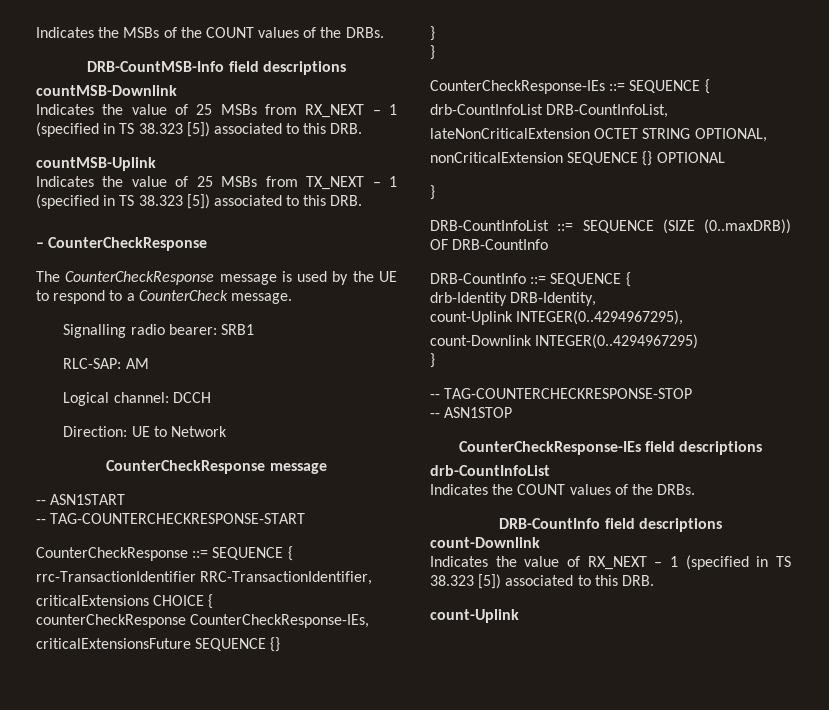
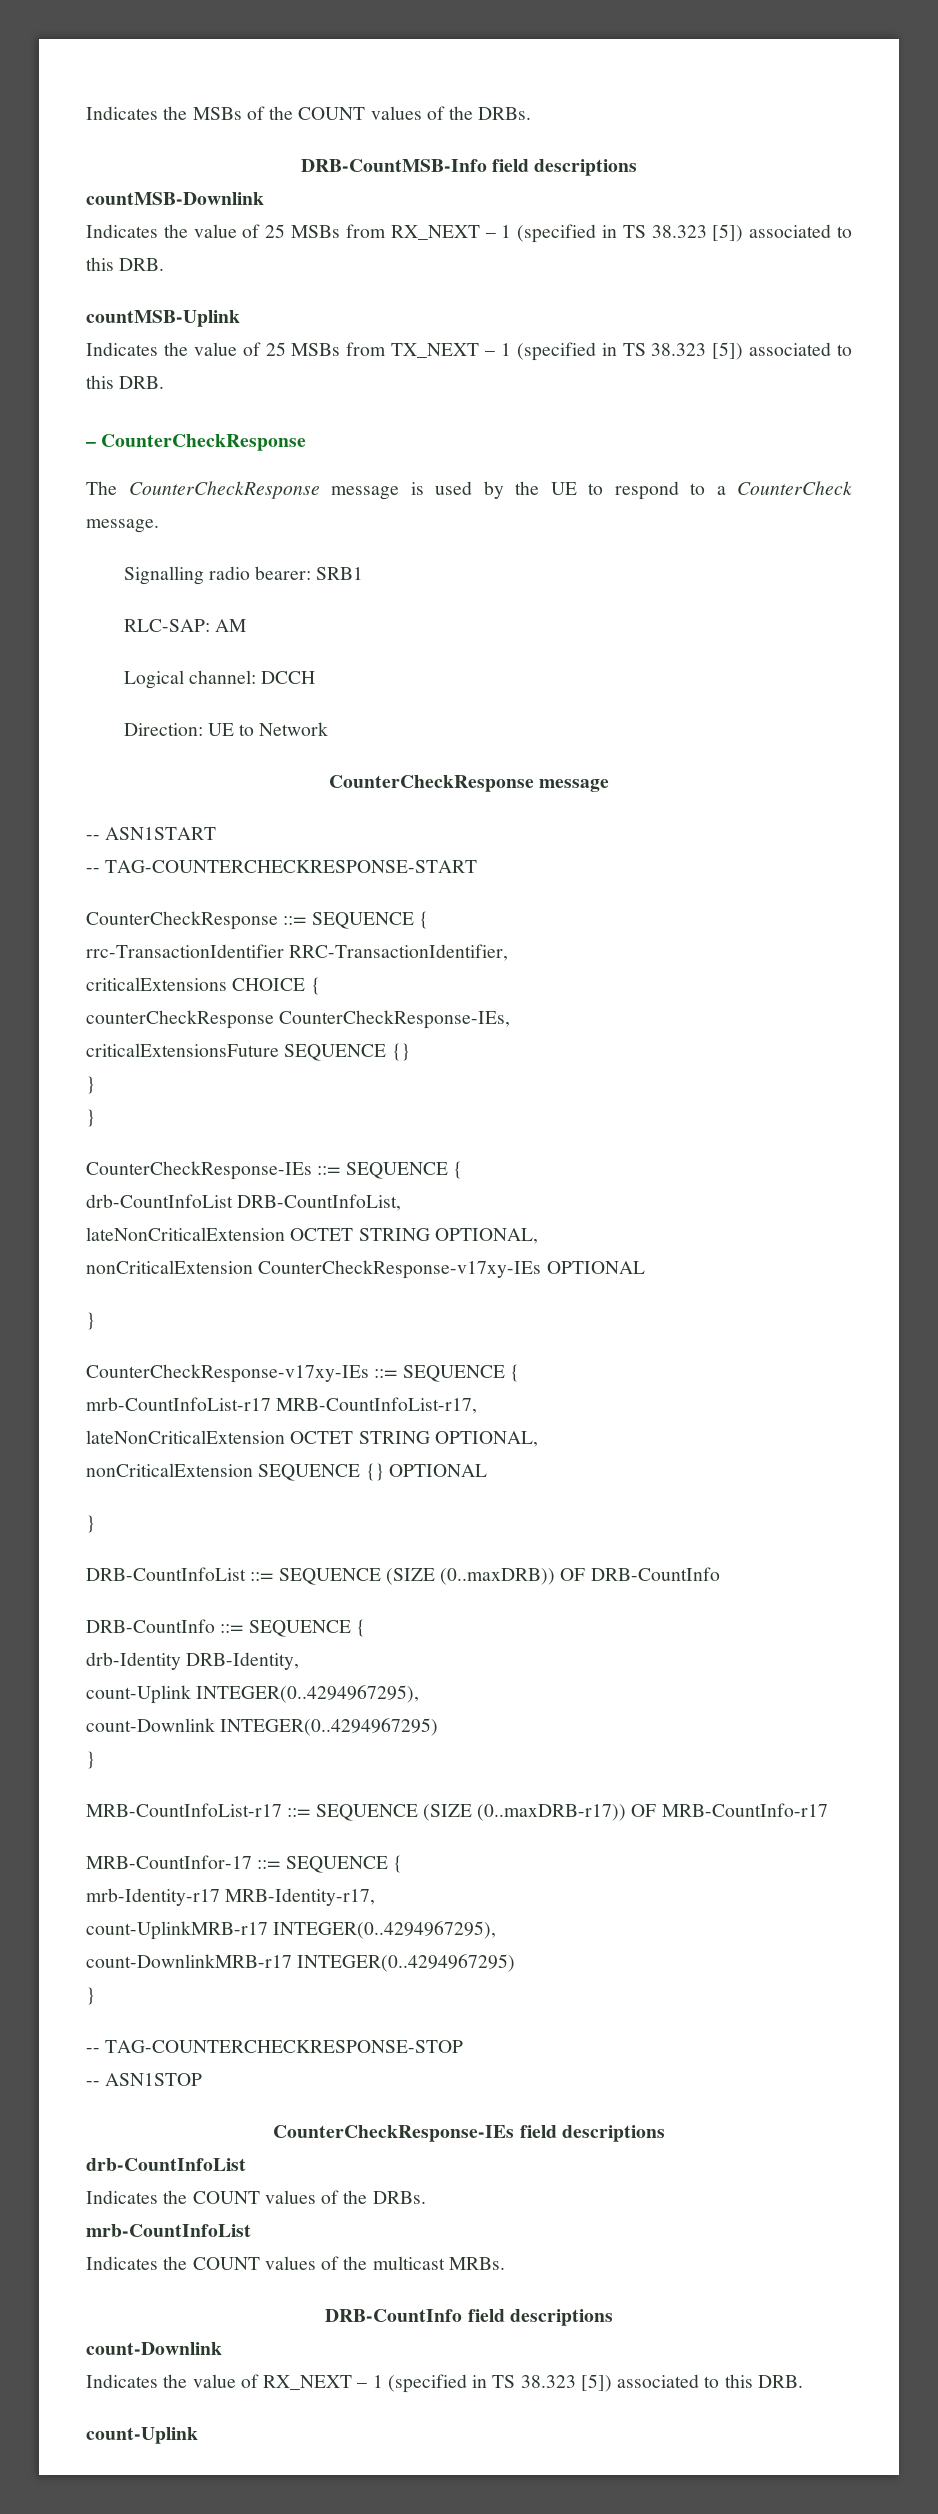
(767, 135) none -> [86,1260,645,1279] [86,1312,95,1330] [86,1364,519,1383] [86,1397,478,1414] [86,1430,538,1447] // nonCriticalExtension CounterCheckResponse-v17xy-IEs OPTIONAL // } // CounterCheckResponse-v17xy-IEs ::= SEQUENCE { // mrb-CountInfoList-r17 MRB-CountInfoList-r17, // lateNonCriticalExtension OCTET STRING OPTIONAL,
(435, 360) none -> [86,1803,828,1821] [86,1855,402,1873] [86,1888,376,1906] [86,1921,497,1940] [86,1954,516,1972] [86,1987,95,2005] // MRB-CountInfoList-r17 ::= SEQUENCE (SIZE (0..maxDRB-r17)) OF MRB-CountInfo-r17 // MRB-CountInfor-17 ::= SEQUENCE { // mrb-Identity-r17 MRB-Identity-r17, // count-UplinkMRB-r17 INTEGER(0..4294967295), // count-DownlinkMRB-r17 INTEGER(0..4294967295) // }
(696, 489) none -> [86,2224,251,2237] [86,2256,505,2270] // mrb-CountInfoList // Indicates the COUNT values of the multicast MRBs.

